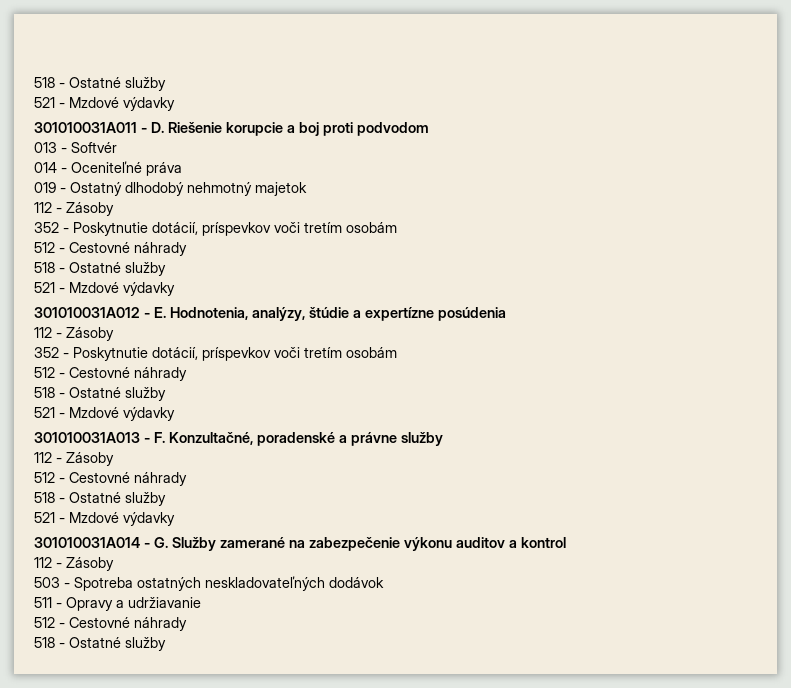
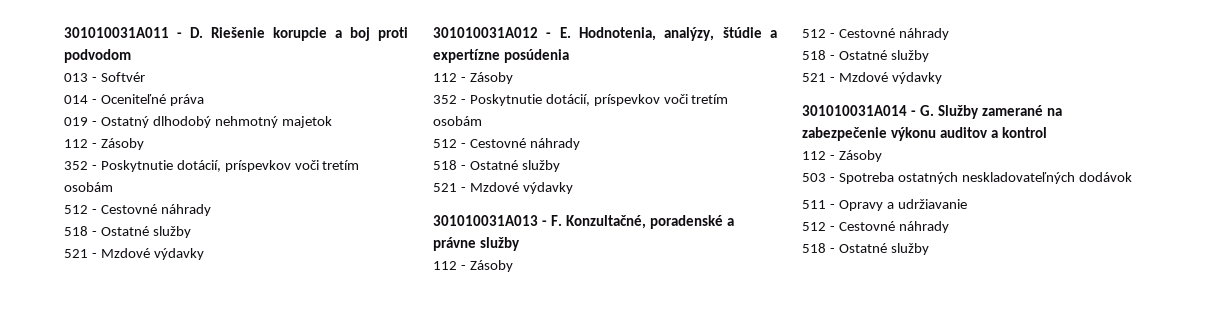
[34,77,166,91] [34,97,175,111] 518 - Ostatné služby // 521 - Mzdové výdavky // -> (64, 32) none

